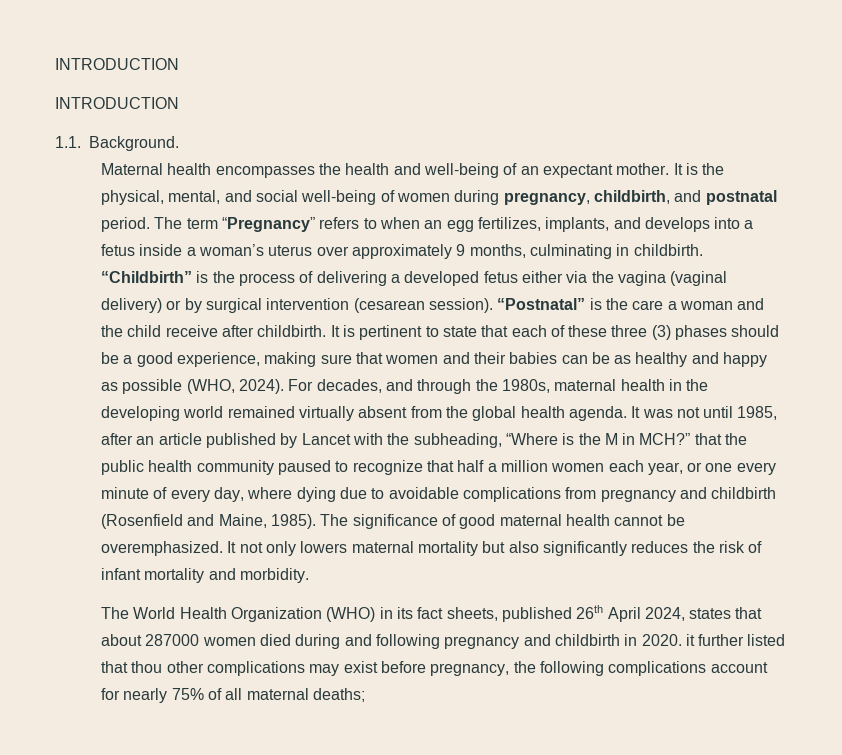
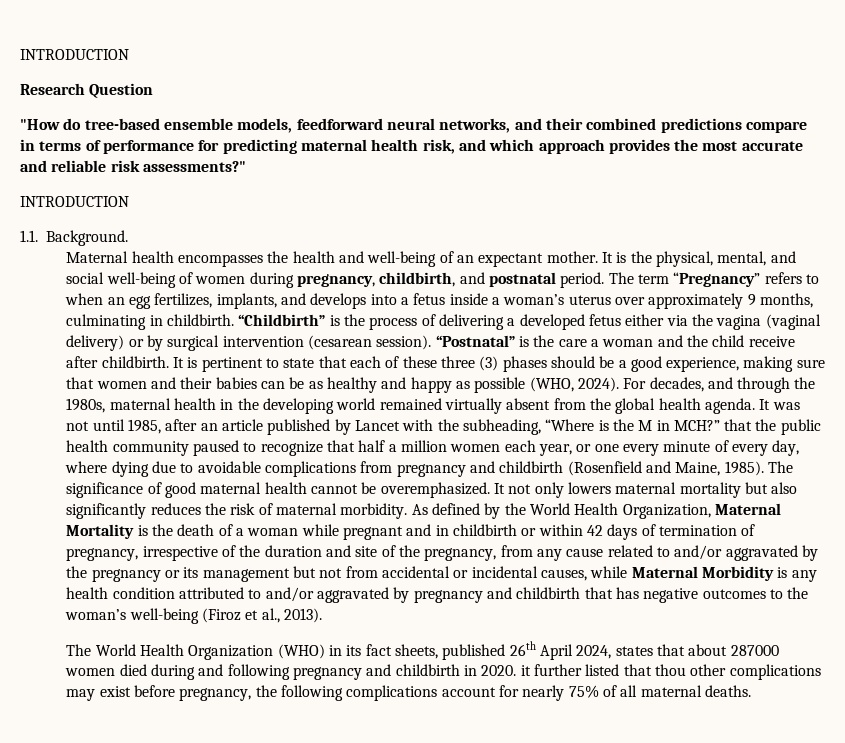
[55,58,179,70] INTRODUCTION -> [20,49,129,60] [20,83,154,98] [20,118,807,133] [20,139,803,154] [20,160,246,172] INTRODUCTION // Research Question // "How do tree-based ensemble models, feedforward neural networks, and their combined predictions compare in terms of performance for predicting maternal health risk, and which approach provides the most accurate and reliable risk assessments?"
[100,568,309,583] infant mortality and morbidity. -> [275,503,781,519] [66,524,756,540] [66,545,818,561] [66,566,817,582] [66,587,809,603] [65,608,322,624] maternal morbidity. As defined by the World Health Organization, Maternal Mortality is the death of a woman while pregnant and in childbirth or within 42 days of termination of pregnancy, irrespective of the duration and site of the pregnancy, from any cause related to and/or aggravated by the pregnancy or its management but not from accidental or incidental causes, while Maternal Morbidity is any health condition attributed to and/or aggravated by pregnancy and childbirth that has negative outcomes to the woman’s well-being (Firoz et al., 2013).
[312,688,365,702] deaths; -> [704,685,751,697] deaths.

